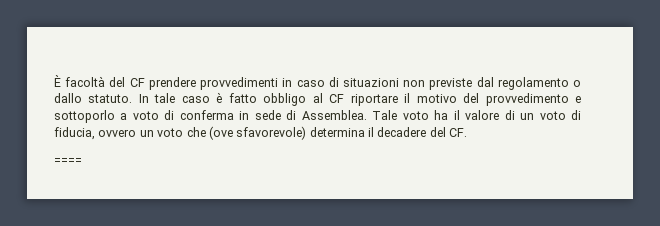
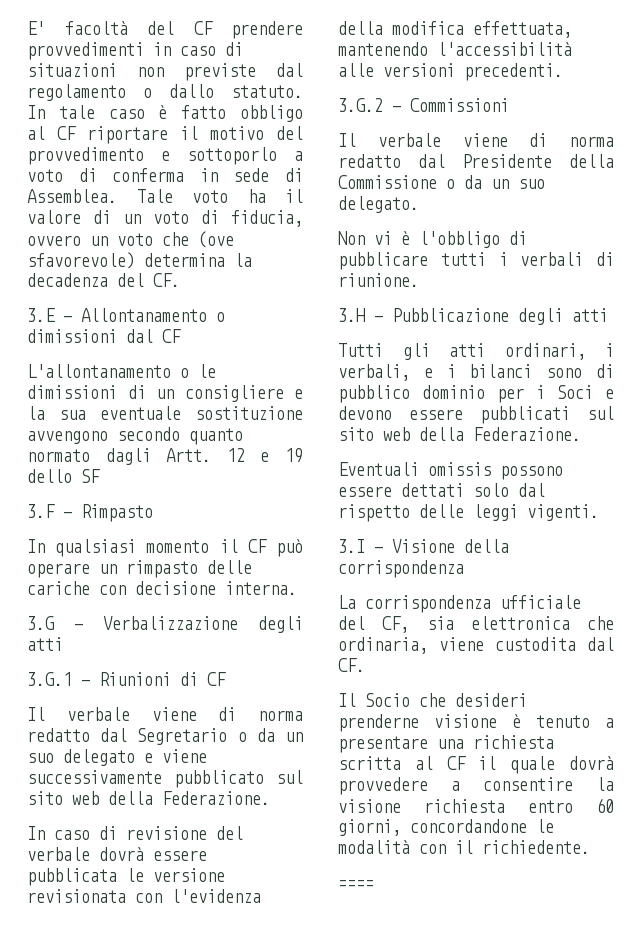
[54,75,61,87] È -> [27,21,45,35] E'
[368,127,427,137] il decadere -> [234,253,252,267] [27,273,108,287] la decadenza
(468, 132) none -> [27,308,225,322] [27,329,181,343] [27,364,216,378] [27,385,303,402] [27,406,303,420] [27,427,243,445] [27,448,303,465] [27,469,100,483] [27,504,153,522] [27,539,303,557] [27,560,252,578] [27,581,297,595] [27,616,303,633] [27,637,63,651] [27,672,226,686] [27,707,303,721] [27,728,303,745] [27,749,207,766] [27,770,303,788] [27,791,270,805] [27,826,243,840] [27,847,207,861] [27,868,225,886] [27,889,261,903] [338,21,572,38] [338,42,572,56] [338,63,563,81] [338,98,509,112] [338,133,614,147] [338,154,614,168] [338,175,545,189] [338,196,419,213] [338,231,527,248] [338,252,614,270] [338,273,419,287] [338,308,608,325] [338,343,614,360] [338,364,614,381] [338,385,614,403] [338,406,614,424] [338,427,581,441] [338,462,563,480] [338,483,545,497] [338,504,599,522] [338,539,509,553] [338,560,464,578] [338,595,581,613] [338,616,614,633] [338,637,614,654] [338,658,365,672] [338,693,527,707] [338,714,614,732] [338,735,554,753] [338,756,614,774] [338,777,614,795] [338,798,614,813] [338,819,554,836] [338,840,590,854] // 3.E - Allontanamento o dimissioni dal CF // L'allontanamento o le dimissioni di un consigliere e la sua eventuale sostituzione avvengono secondo quanto normato dagli Artt. 12 e 19 dello SF // 3.F - Rimpasto // In qualsiasi momento il CF può operare un rimpasto delle cariche con decisione interna. // 3.G - Verbalizzazione degli atti // 3.G.1 - Riunioni di CF // Il verbale viene di norma redatto dal Segretario o da un suo delegato e viene successivamente pubblicato sul sito web della Federazione. // In caso di revisione del verbale dovrà essere pubblicata le versione revisionata con l'evidenza della modifica effettuata, mantenendo l'accessibilità alle versioni precedenti. // 3.G.2 - Commissioni // Il verbale viene di norma redatto dal Presidente della Commissione o da un suo delegato. // Non vi è l'obbligo di pubblicare tutti i verbali di riunione. // 3.H - Pubblicazione degli atti // Tutti gli atti ordinari, i verbali, e i bilanci sono di pubblico dominio per i Soci e devono essere pubblicati sul sito web della Federazione. // Eventuali omissis possono essere dettati solo dal rispetto delle leggi vigenti. // 3.I - Visione della corrispondenza // La corrispondenza ufficiale del CF, sia elettronica che ordinaria, viene custodita dal CF. // Il Socio che desideri prenderne visione è tenuto a presentare una richiesta scritta al CF il quale dovrà provvedere a consentire la visione richiesta entro 60 giorni, concordandone le modalità con il richiedente.

